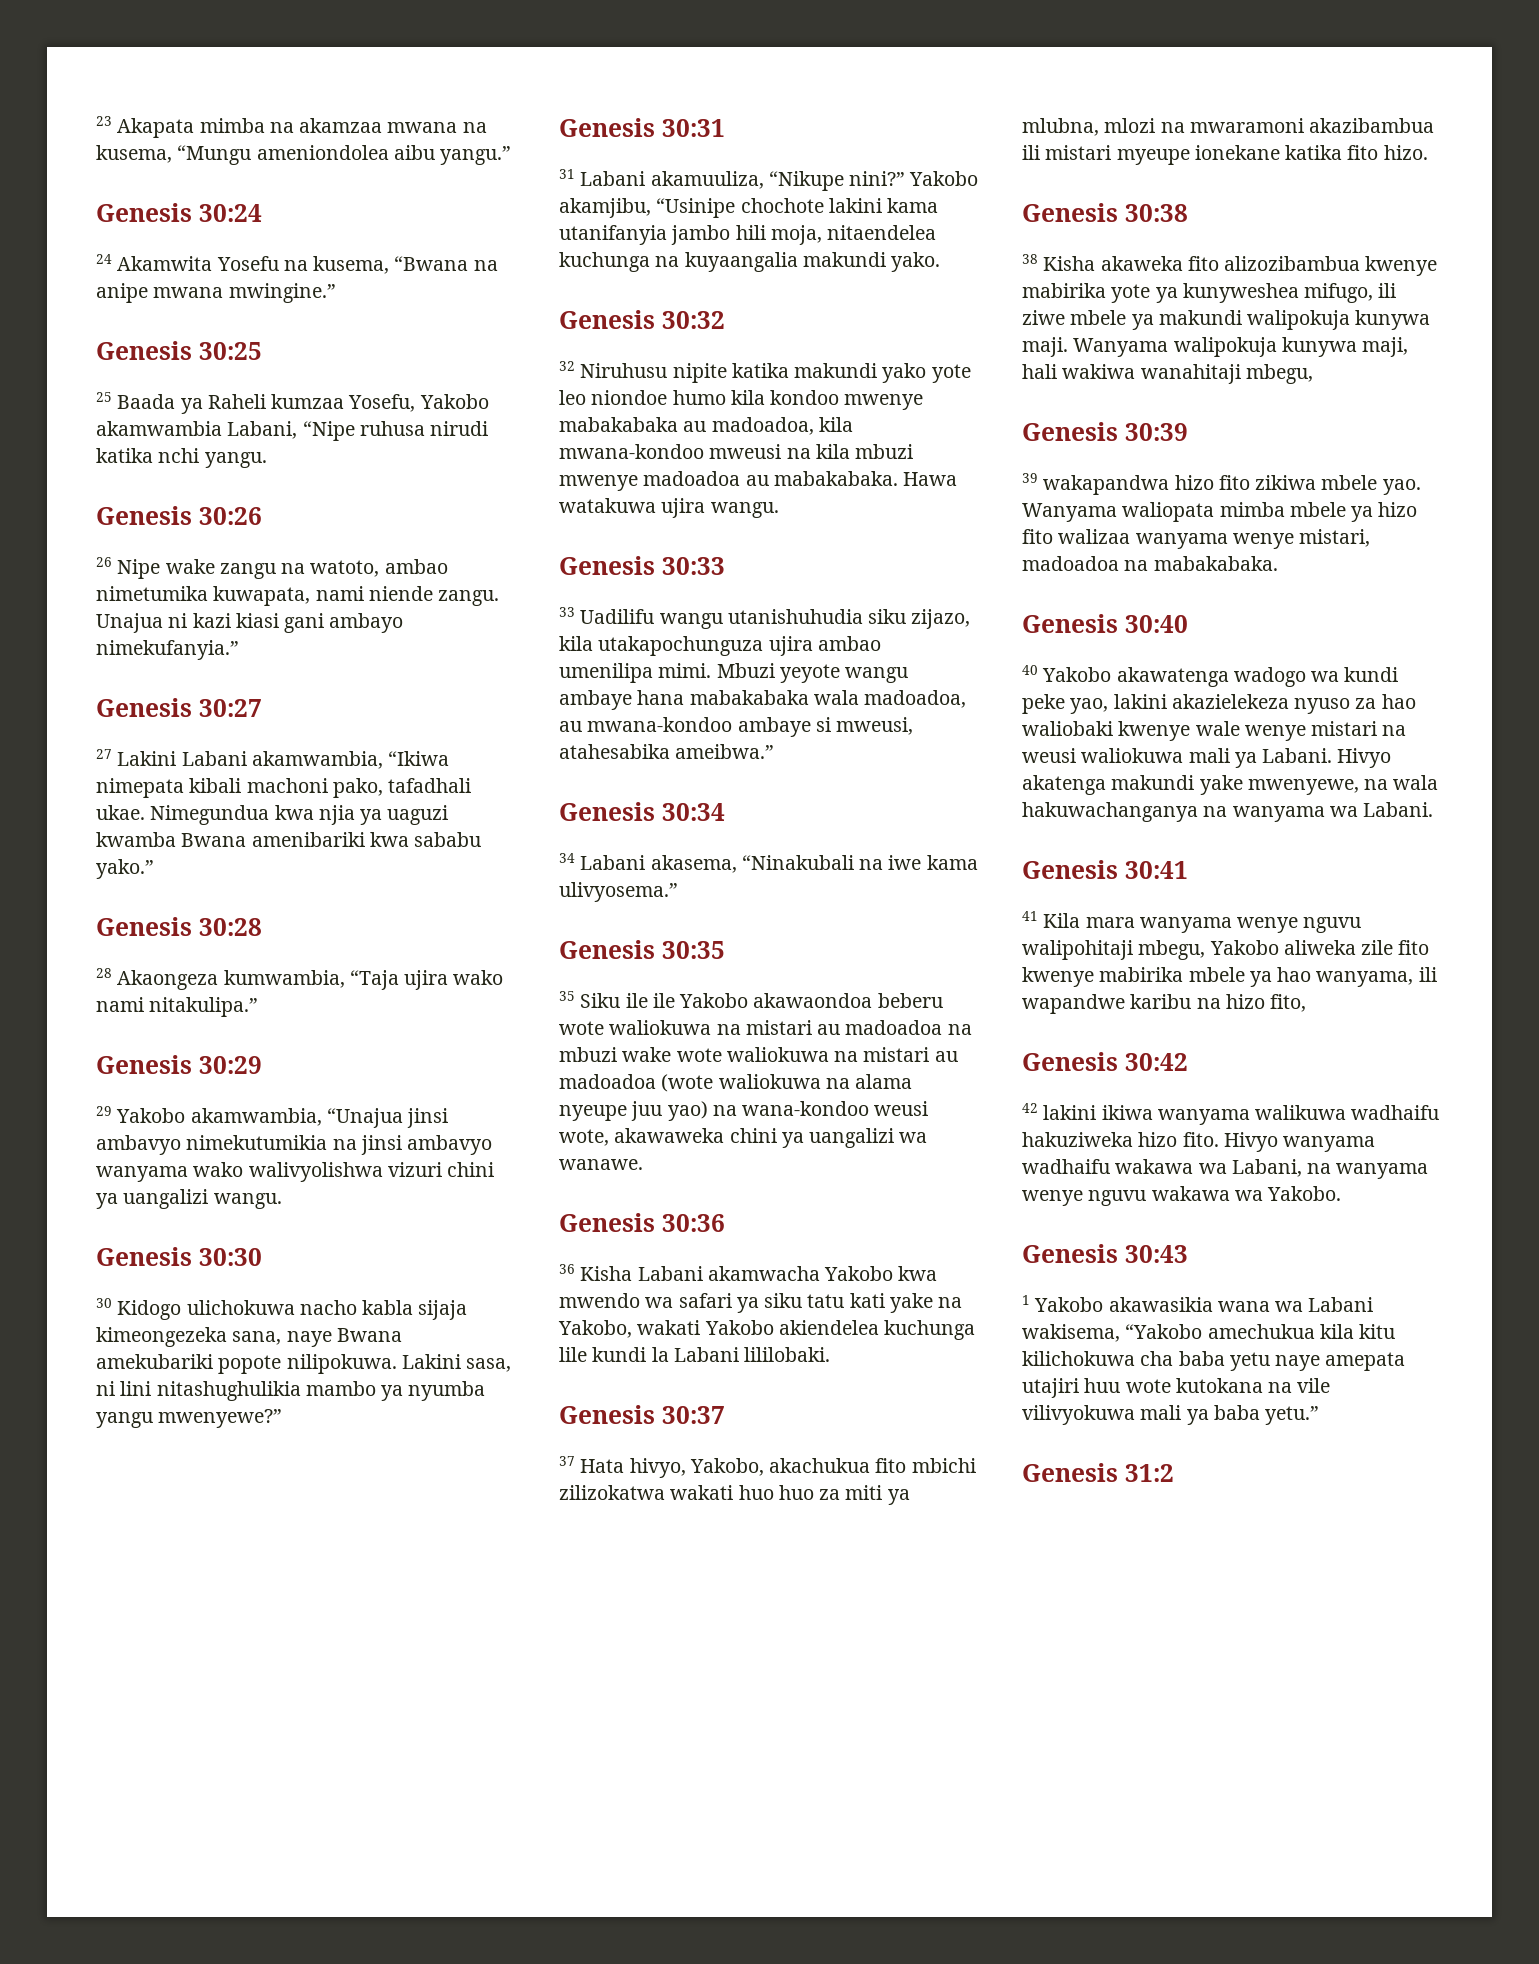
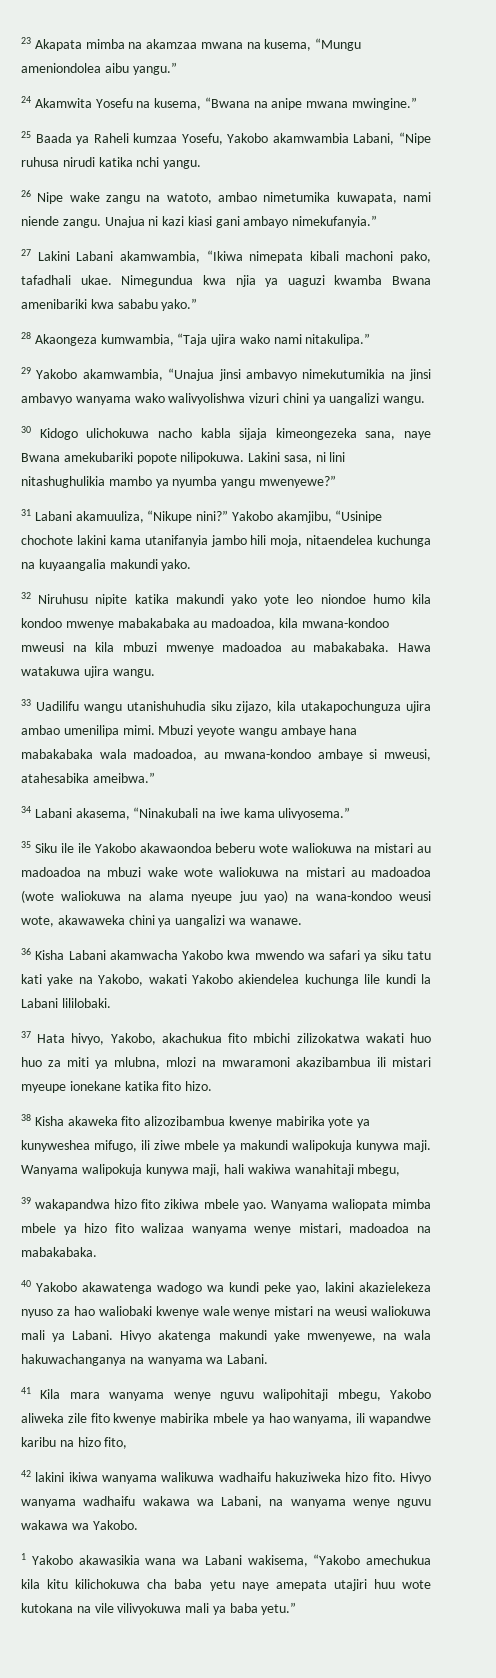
[96,203,262,222] // Genesis 30:24 -> (177, 68) none
[96,341,262,360] // Genesis 30:25 -> (418, 103) none
[96,506,262,525] // Genesis 30:26 -> (202, 164) none
[96,698,262,717] // Genesis 30:27 -> (378, 221) none
[96,917,262,936] // Genesis 30:28 -> (198, 304) none
[96,1055,262,1074] // Genesis 30:29 -> (371, 339) none
[96,1247,262,1266] // Genesis 30:30 -> (426, 400) none
[559,118,725,137] // Genesis 30:31 -> (336, 481) none
[559,310,725,329] // Genesis 30:32 -> (192, 565) none
[559,556,725,575] // Genesis 30:33 -> (155, 673) none
[559,802,725,821] // Genesis 30:34 -> (155, 777) none
[559,940,725,959] // Genesis 30:35 -> (351, 813) none
[559,1213,725,1232] // Genesis 30:36 -> (302, 921) none
[559,1405,725,1424] // Genesis 30:37 -> (111, 1003) none
[1022,203,1188,222] // Genesis 30:38 -> (213, 1086) none
[1022,422,1188,441] // Genesis 30:39 -> (401, 1170) none
[1022,614,1188,633] // Genesis 30:40 -> (97, 1252) none
[1022,860,1188,879] // Genesis 30:41 -> (269, 1359) none
[1022,1052,1188,1071] // Genesis 30:42 -> (128, 1443) none
[1022,1244,1188,1263] // Genesis 30:43 -> (138, 1525) none
[1022,1463,1174,1482] // Genesis 31:2 -> (297, 1608) none

